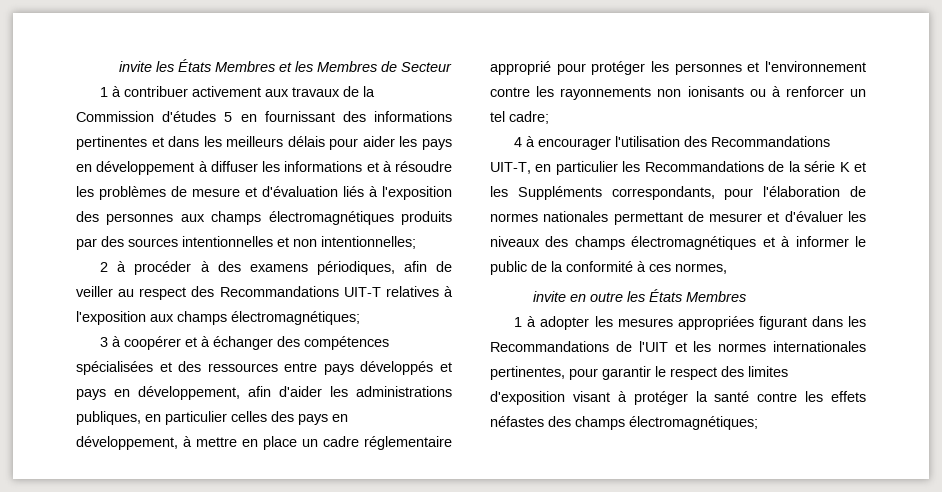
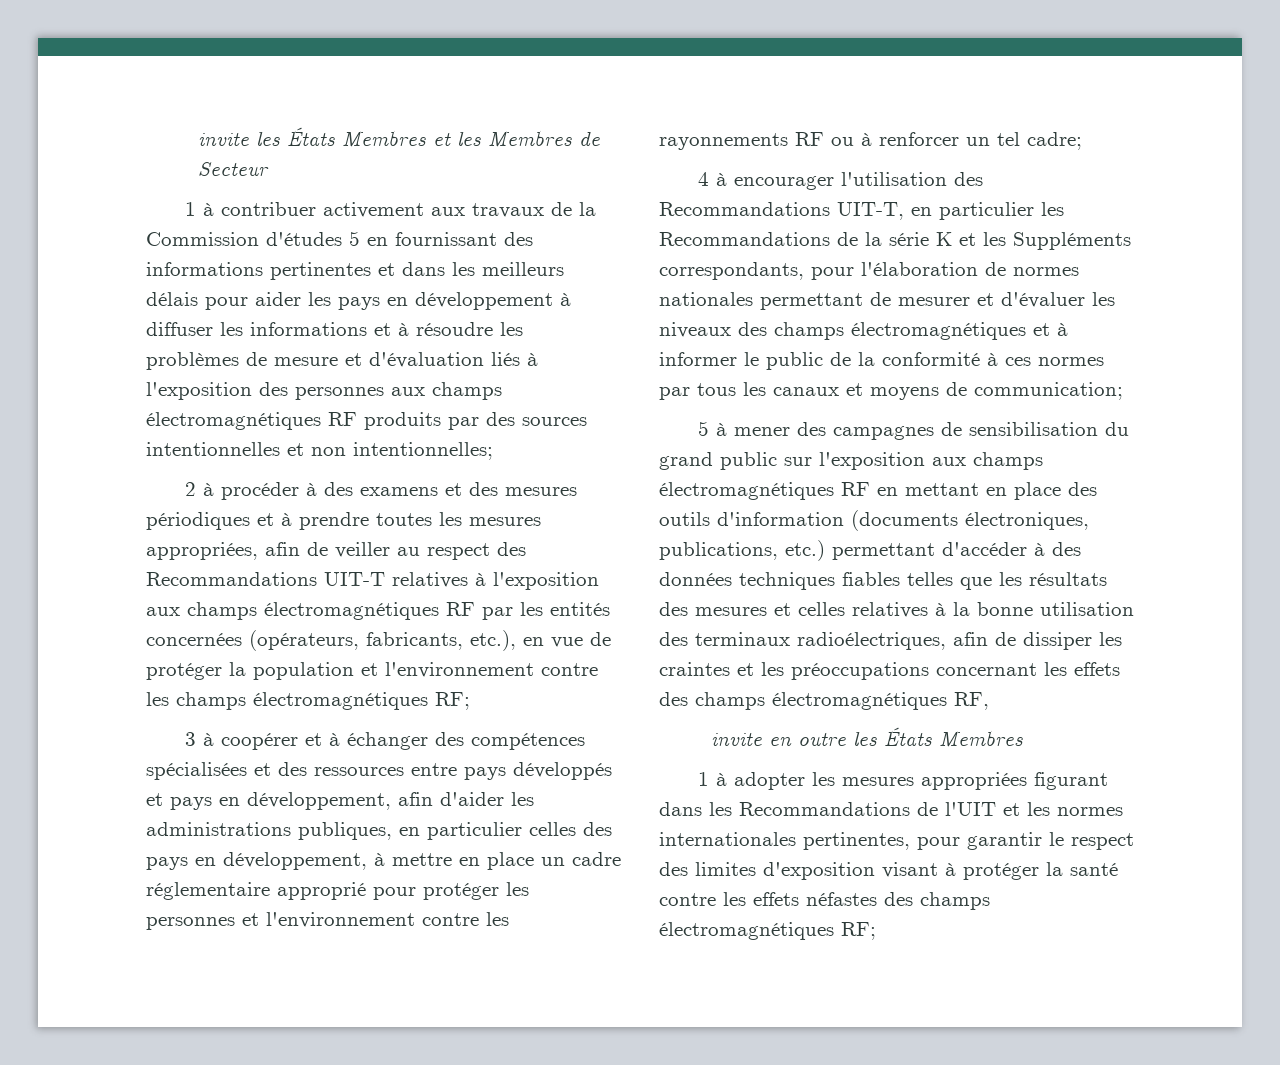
(394, 218) none -> [328,412,357,426] RF
[316,261,395,275] périodiques, -> [445,482,578,496] [146,512,541,530] [146,542,258,560] et des mesures périodiques et à prendre toutes les mesures appropriées,
[231,311,360,325] électromagnétiques; -> [264,602,610,620] [146,630,611,651] [146,662,598,680] [146,692,470,710] électromagnétiques RF par les entités concernées (opérateurs, fabricants, etc.), en vue de protéger la population et l'environnement contre les champs électromagnétiques RF;
[657,86,744,97] non ionisants -> [795,132,824,146] RF
[675,263,727,274] normes, -> [1038,357,1104,366] [659,382,1123,400] [698,421,1130,440] [659,452,1043,470] [659,482,1097,500] [659,510,1089,531] [659,540,1081,561] [659,572,1107,590] [659,602,1134,618] [659,632,1122,650] [659,662,1120,680] [659,692,989,710] normes par tous les canaux et moyens de communication; // 5 à mener des campagnes de sensibilisation du grand public sur l'exposition aux champs électromagnétiques RF en mettant en place des outils d'information (documents électroniques, publications, etc.) permettant d'accéder à des données techniques fiables telles que les résultats des mesures et celles relatives à la bonne utilisation des terminaux radioélectriques, afin de dissiper les craintes et les préoccupations concernant les effets des champs électromagnétiques RF,
[629,416,758,430] électromagnétiques; -> [659,922,876,940] électromagnétiques RF;

